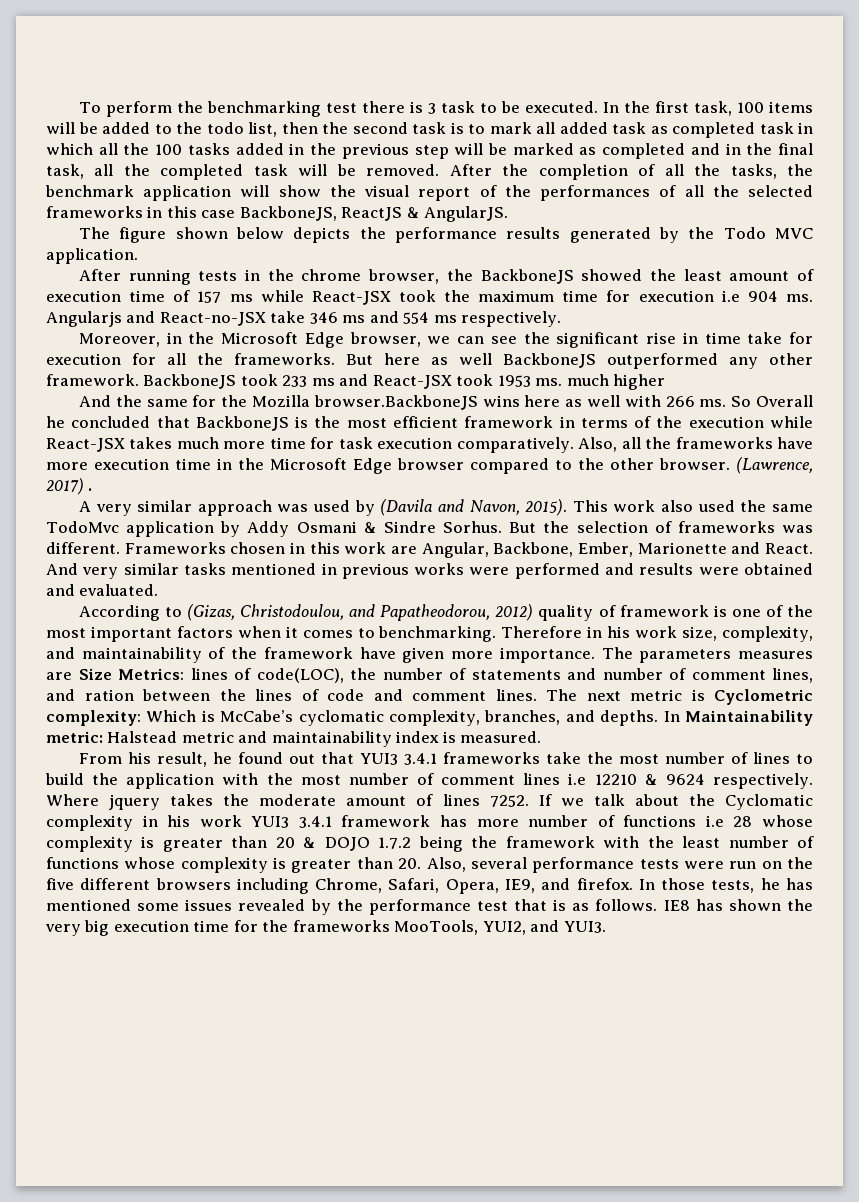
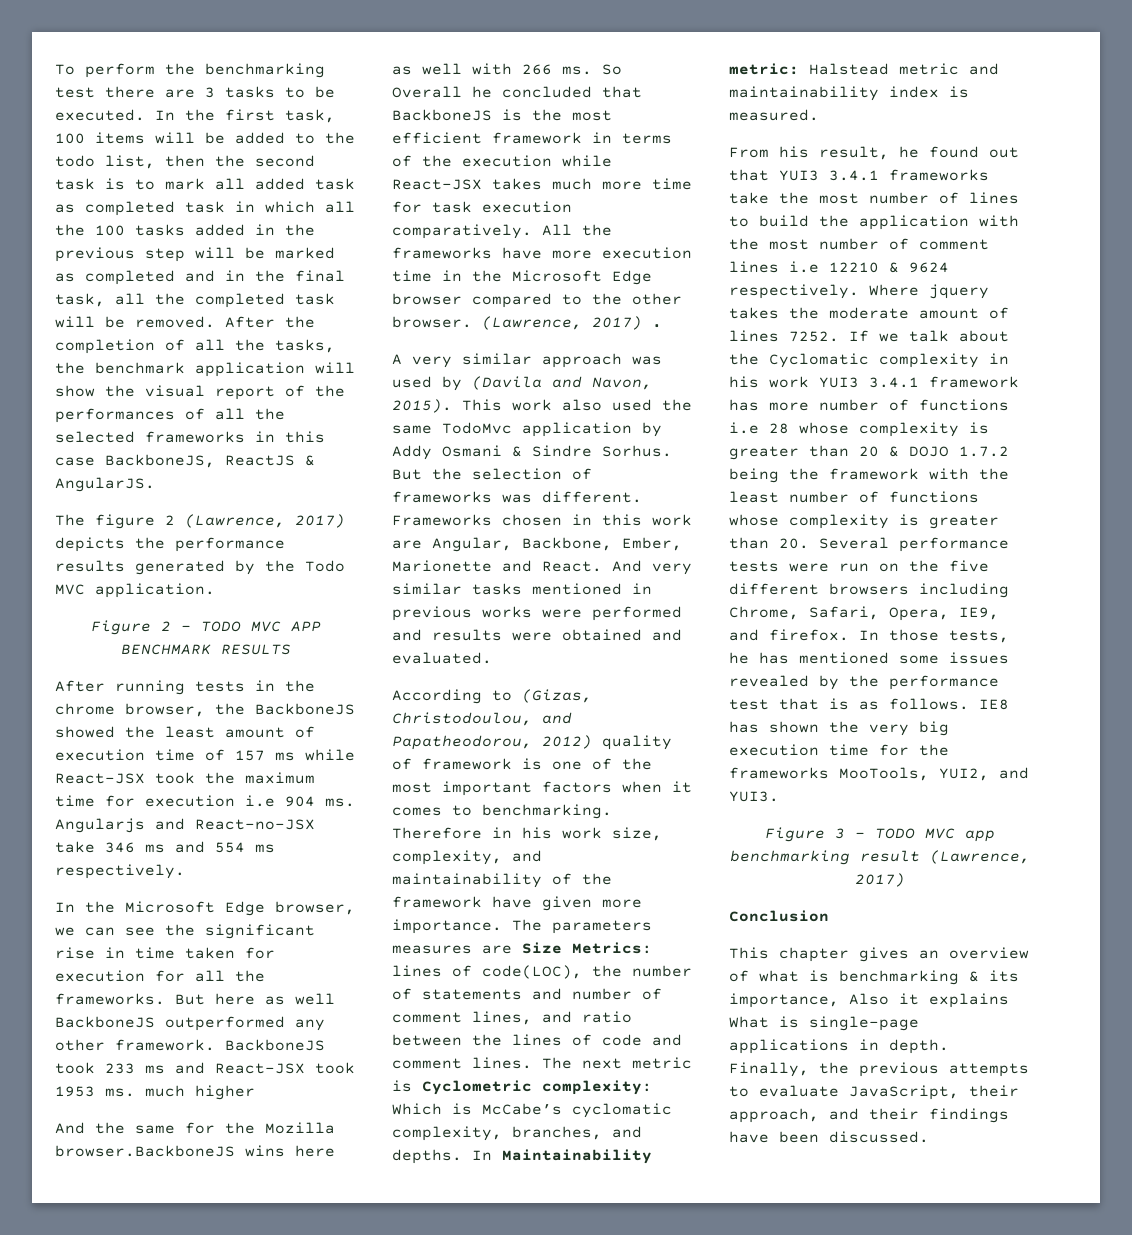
[409,101,475,114] is 3 task -> [165,86,275,98] are 3 tasks
[175,227,284,239] shown below -> [165,514,345,528] 2 (Lawrence, 2017)
(138, 256) none -> [91,620,321,635] [121,644,291,655] // Figure 2 - TODO MVC APP BENCHMARK RESULTS
[78,332,182,347] Moreover, in -> [55,902,75,913] In
[747,332,783,344] take -> [185,947,235,959] taken
[578,437,641,452] Also, all -> [542,224,572,236] All
[84,689,134,701] ration -> [582,1011,632,1023] ratio
[426,857,527,872] Also, several -> [819,537,889,549] Several
(606, 927) none -> [765,827,995,842] [730,850,1030,865] [855,873,905,887] [729,910,829,922] [729,947,1029,962] [729,970,1019,985] [729,993,1009,1008] [729,1016,919,1031] [729,1039,949,1054] [729,1062,1029,1077] [729,1085,1019,1100] [729,1108,1009,1123] [729,1131,929,1143] // Figure 3 - TODO MVC app benchmarking result (Lawrence, 2017) // Conclusion // This chapter gives an overview of what is benchmarking & its importance, Also it explains What is single-page applications in depth. Finally, the previous attempts to evaluate JavaScript, their approach, and their findings have been discussed.

